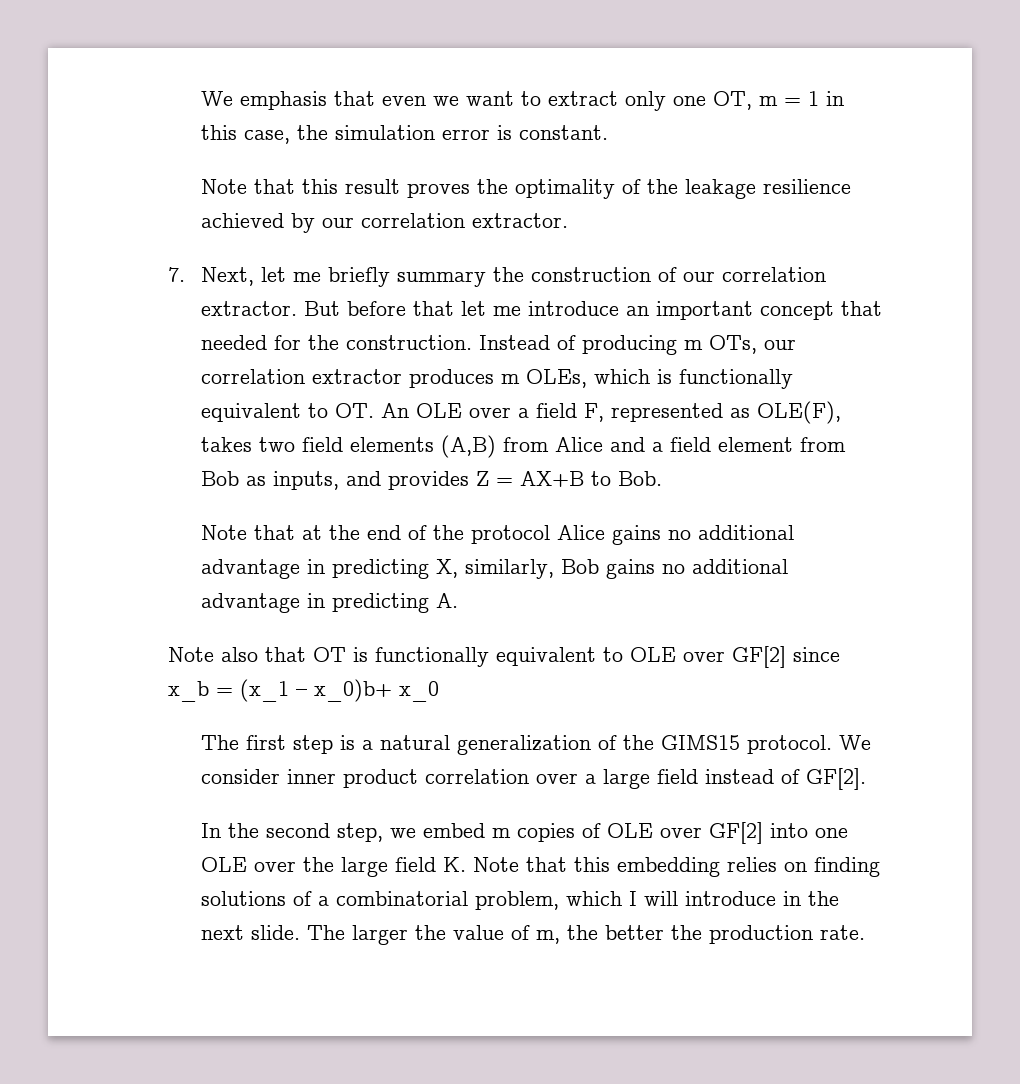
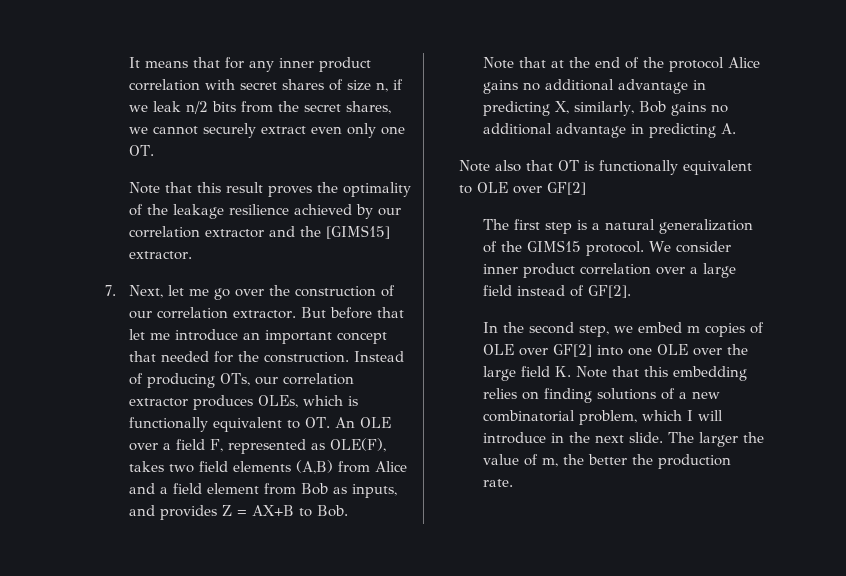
[201,91,845,111] [201,125,609,144] We emphasis that even we want to extract only one OT, m = 1 in this case, the simulation error is constant. -> [128,57,371,72] [128,79,403,92] [128,101,391,114] [128,123,405,138] [128,145,154,156] It means that for any inner product correlation with secret shares of size n, if we leak n/2 bits from the secret shares, we cannot securely extract even only one OT.
(466, 220) none -> [204,225,390,239] extractor and the [GIMS15]
[328,267,487,287] briefly summary -> [213,288,264,300] go over
[684,340,704,350] m -> (215, 380) none
[501,374,521,384] m -> (253, 402) none
[793,647,841,662] [168,679,440,702] since x_b = (x_1 – x_0)b+ x_0 -> (586, 188) none
(330, 901) none -> [691,391,720,399] new

